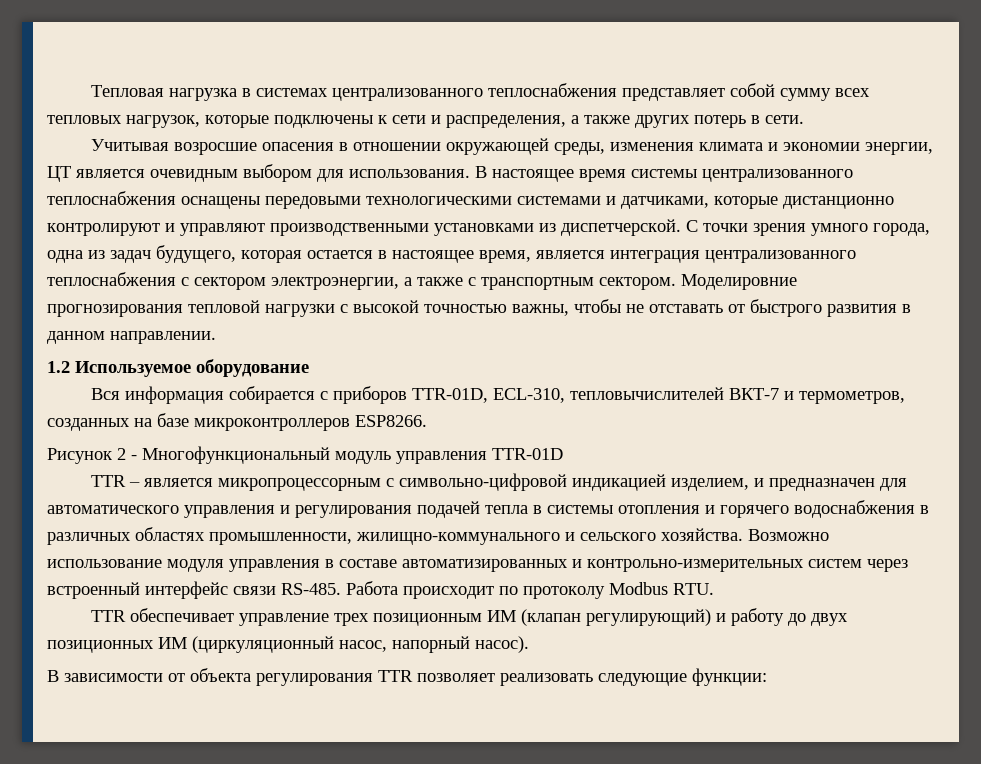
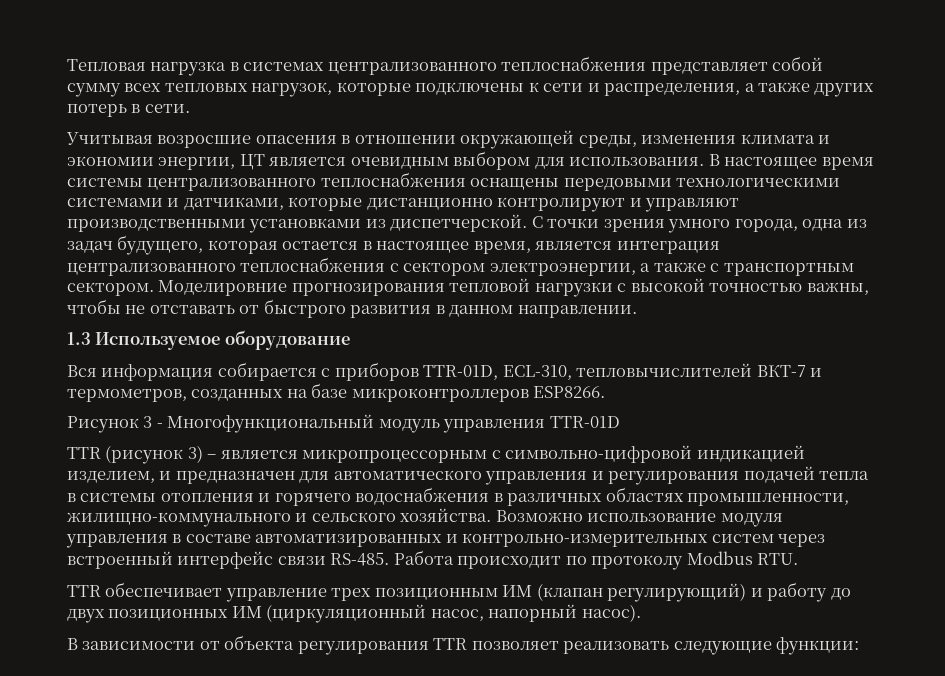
[47,361,70,373] 1.2 -> [67,332,91,345] 1.3
[117,448,126,460] 2 -> [143,416,153,428] 3
(127, 481) none -> [105,445,203,464] (рисунок 3)

